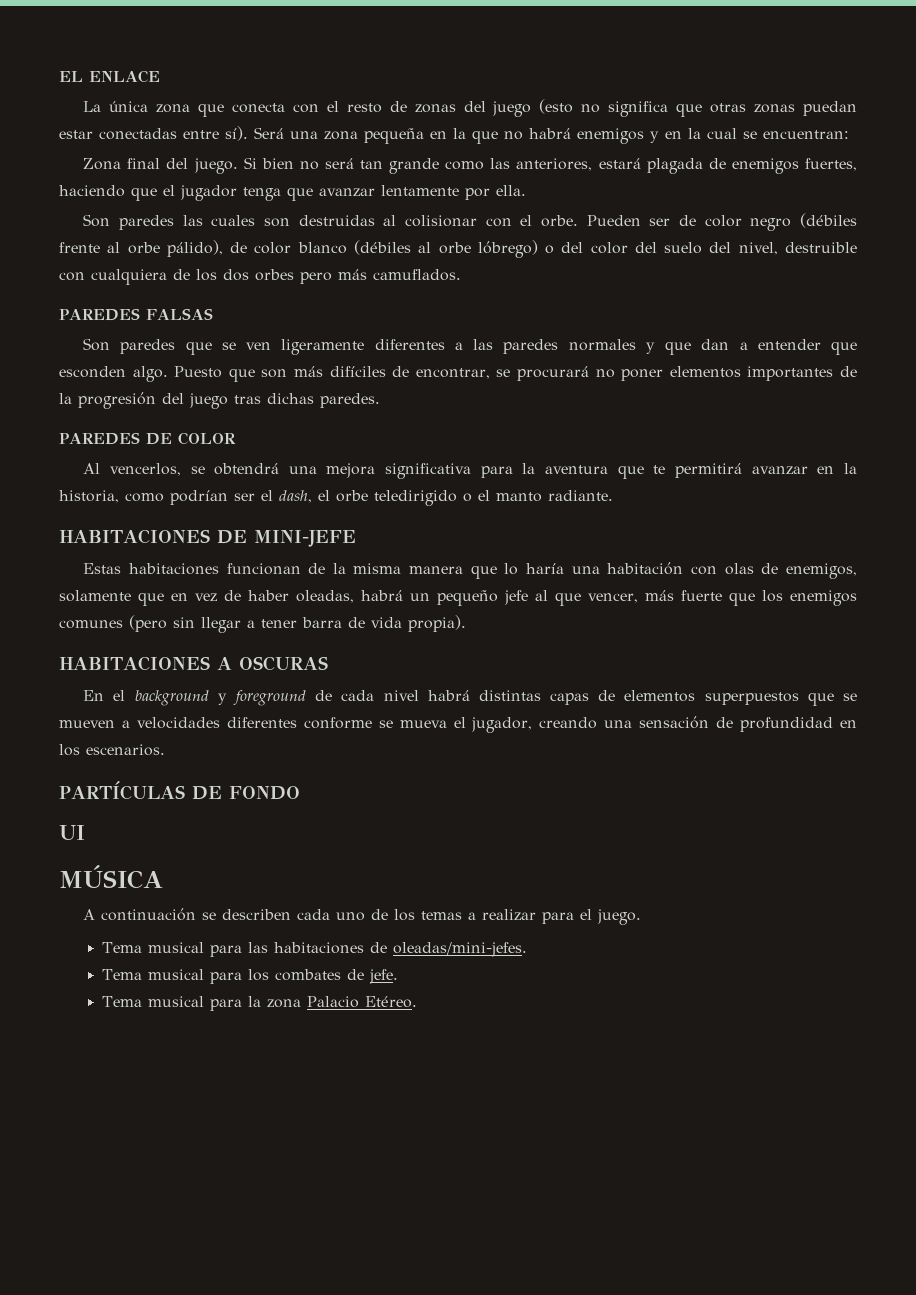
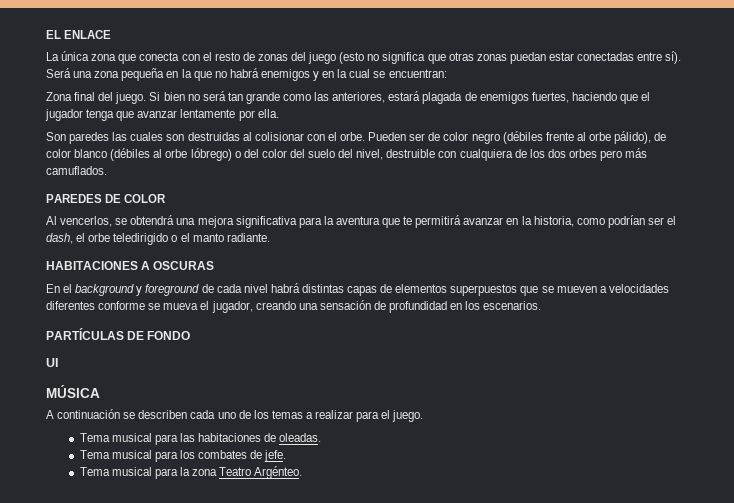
[59,308,213,321] [83,338,857,355] [59,366,858,382] [59,392,380,409] // PAREDES FALSAS // Son paredes que se ven ligeramente diferentes a las paredes normales y que dan a entender que esconden algo. Puesto que son más difíciles de encontrar, se procurará no poner elementos importantes de la progresión del juego tras dichas paredes. -> (107, 170) none
[59,529,356,547] [83,562,858,579] [59,590,857,606] [59,615,466,633] // HABITACIONES DE MINI-JEFE // Estas habitaciones funcionan de la misma manera que lo haría una habitación con olas de enemigos, solamente que en vez de haber oleadas, habrá un pequeño jefe al que vencer, más fuerte que los enemigos comunes (pero sin llegar a tener barra de vida propia). -> (270, 237) none
[393,942,528,957] oleadas/mini-jefes. -> [279,433,322,442] oleadas.
[307,996,418,1008] Palacio Etéreo. -> [219,466,303,479] Teatro Argénteo.

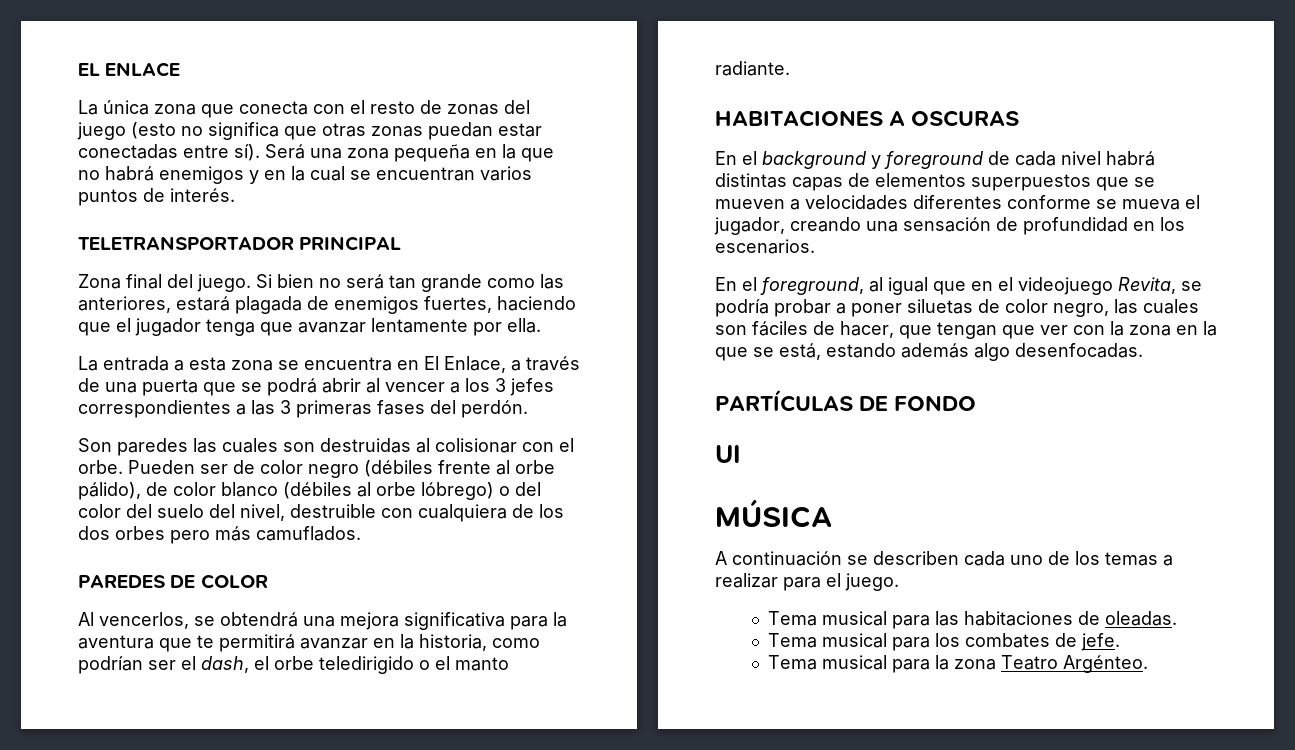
[388,69,447,78] encuentran: -> [376,166,532,181] [78,188,235,206] [78,236,402,251] encuentran varios puntos de interés. // TELETRANSPORTADOR PRINCIPAL
(279, 113) none -> [78,356,580,373] [78,378,554,396] [78,400,528,418] // La entrada a esta zona se encuentra en El Enlace, a través de una puerta que se podrá abrir al vencer a los 3 jefes correspondientes a las 3 primeras fases del perdón.
(542, 305) none -> [715,277,1202,295] [715,299,1199,317] [715,321,1217,339] [715,343,1143,361] // En el foreground, al igual que en el videojuego Revita, se podría probar a poner siluetas de color negro, las cuales son fáciles de hacer, que tengan que ver con la zona en la que se está, estando además algo desenfocadas.

